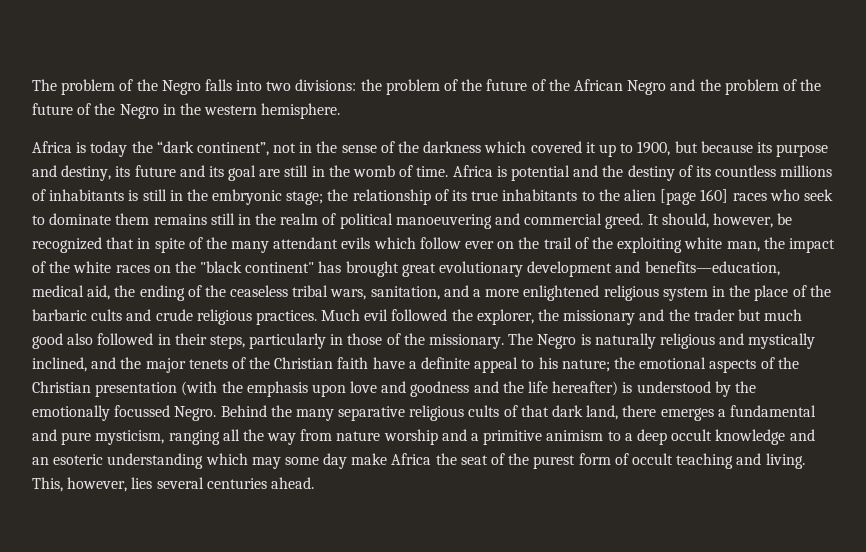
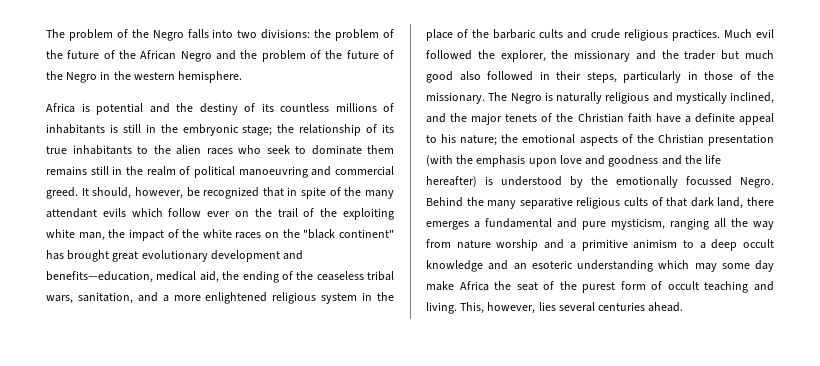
[90,141,829,157] [32,165,507,181] today the “dark continent”, not in the sense of the darkness which covered it up to 1900, but because its purpose and destiny, its future and its goal are still in the womb of time. Africa is -> (90, 107) none
[660,189,729,205] [page 160] -> (201, 150) none
[395,214,492,229] manoeuvering -> [238,166,308,178] manoeuvring

